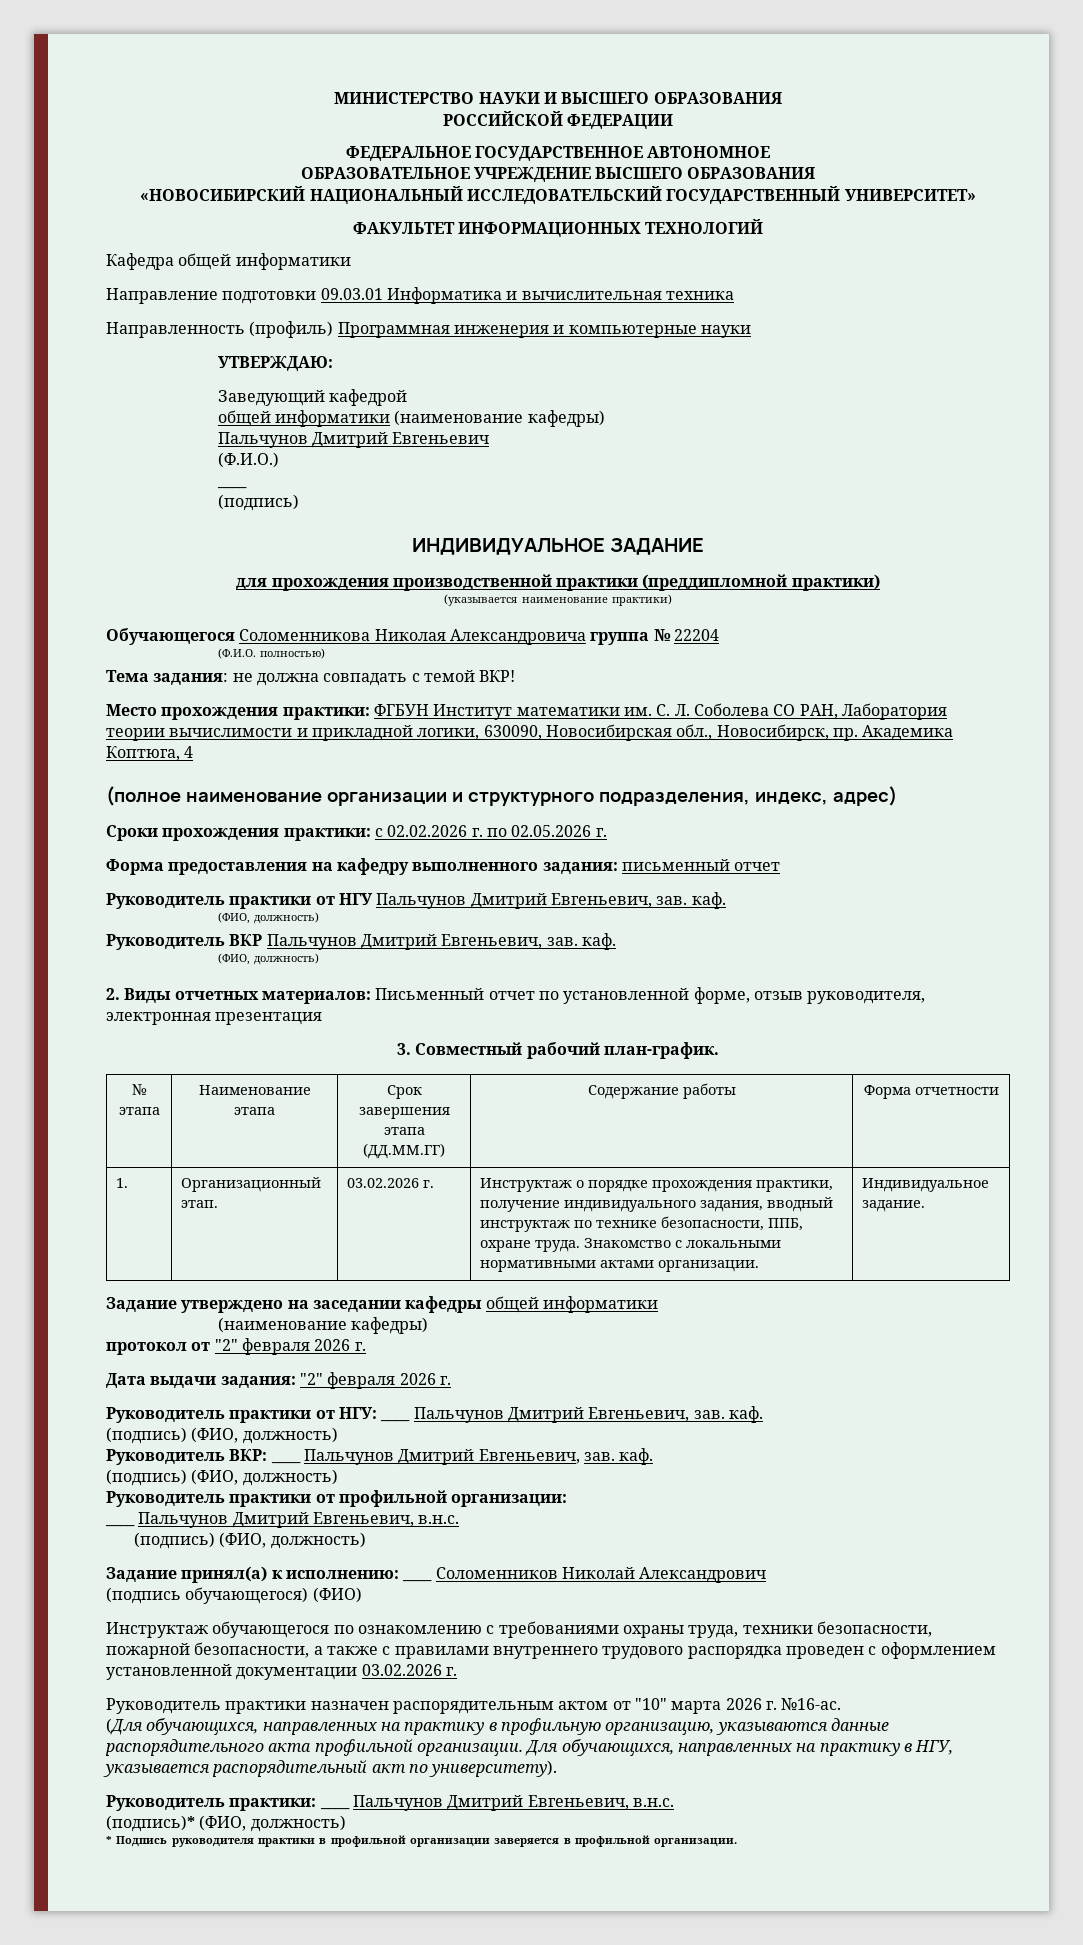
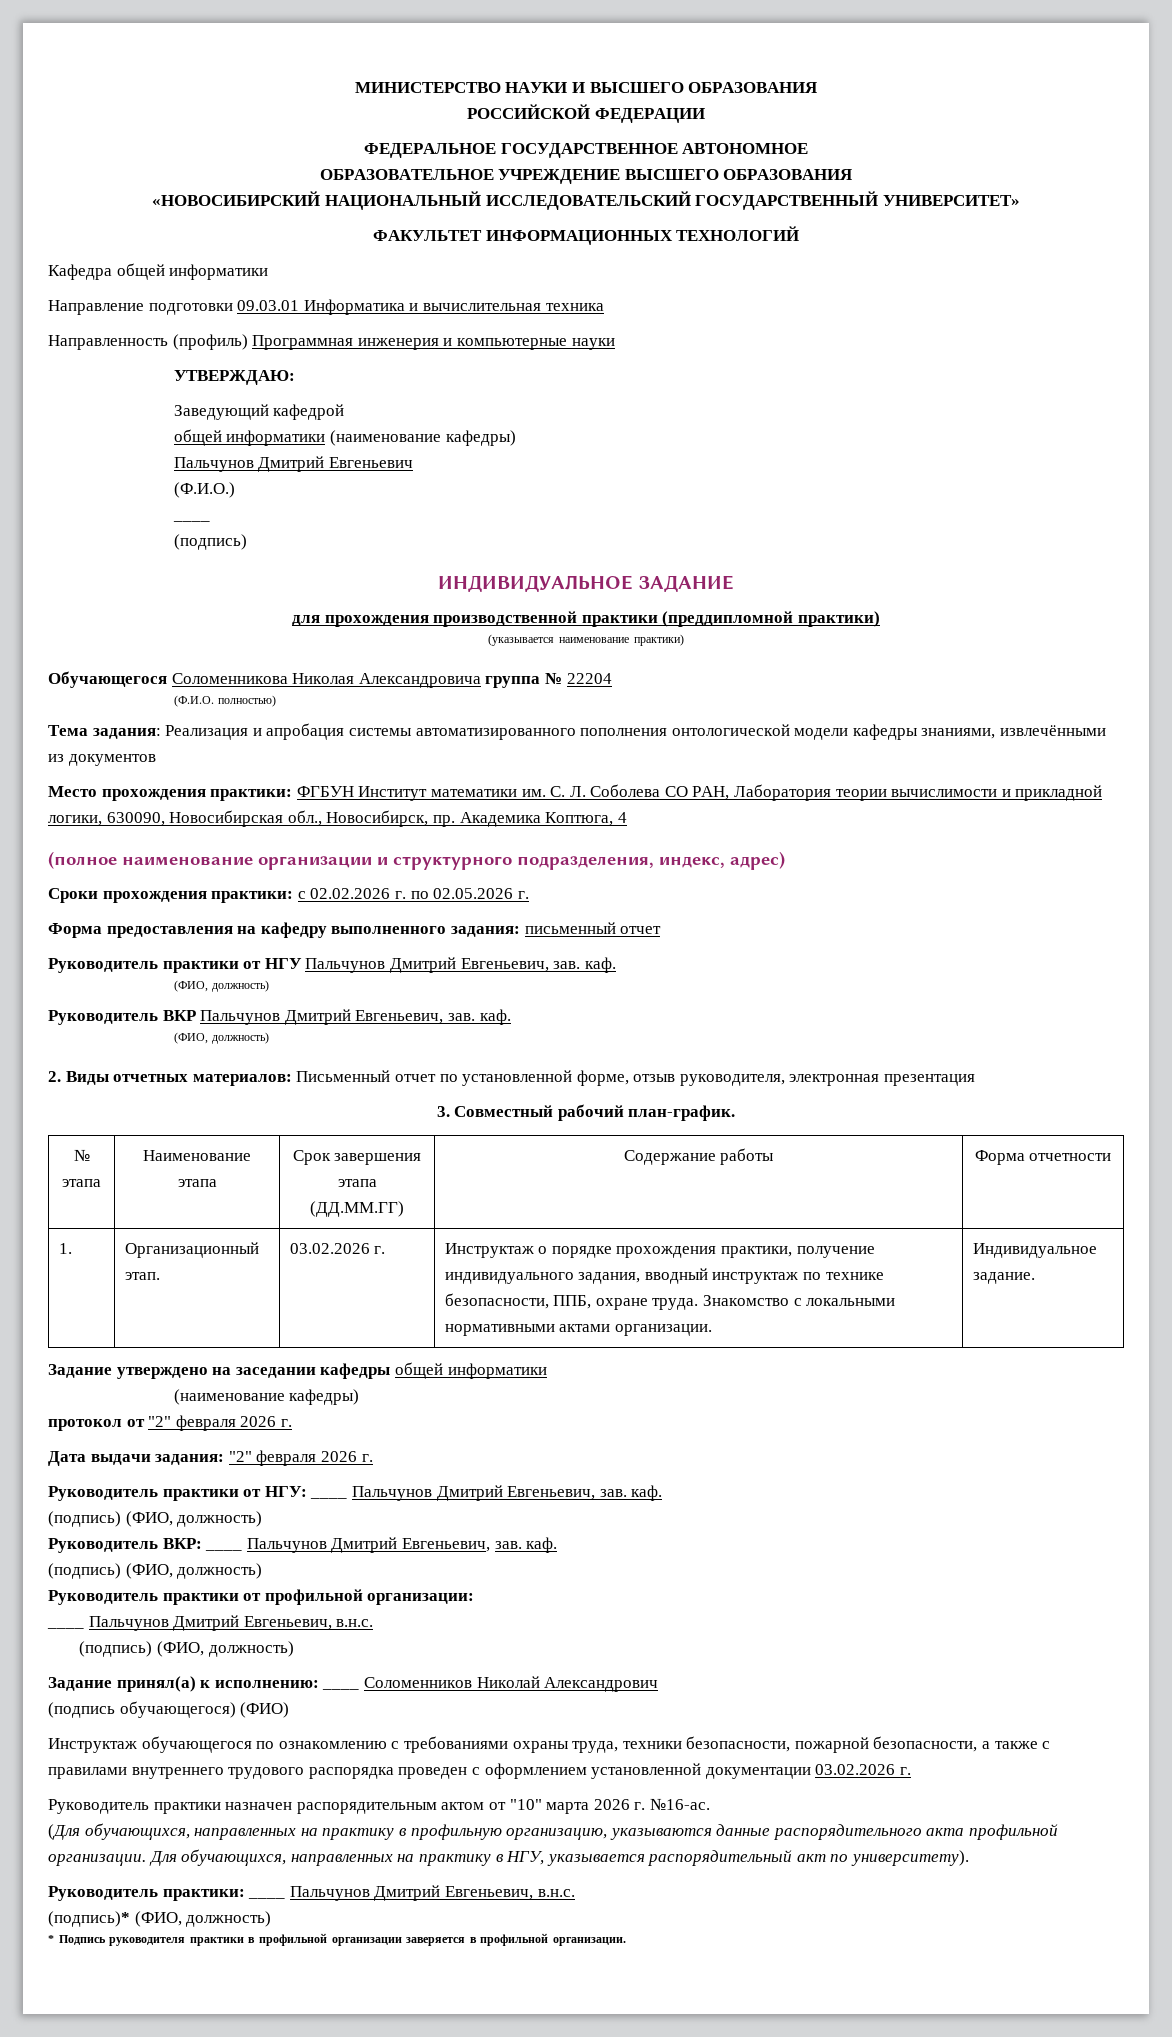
[232,670,516,686] не должна совпадать с темой ВКР! -> [165,723,1107,740] [48,754,156,766] Реализация и апробация системы автоматизированного пополнения онтологической модели кафедры знаниями, извлечёнными из документов

